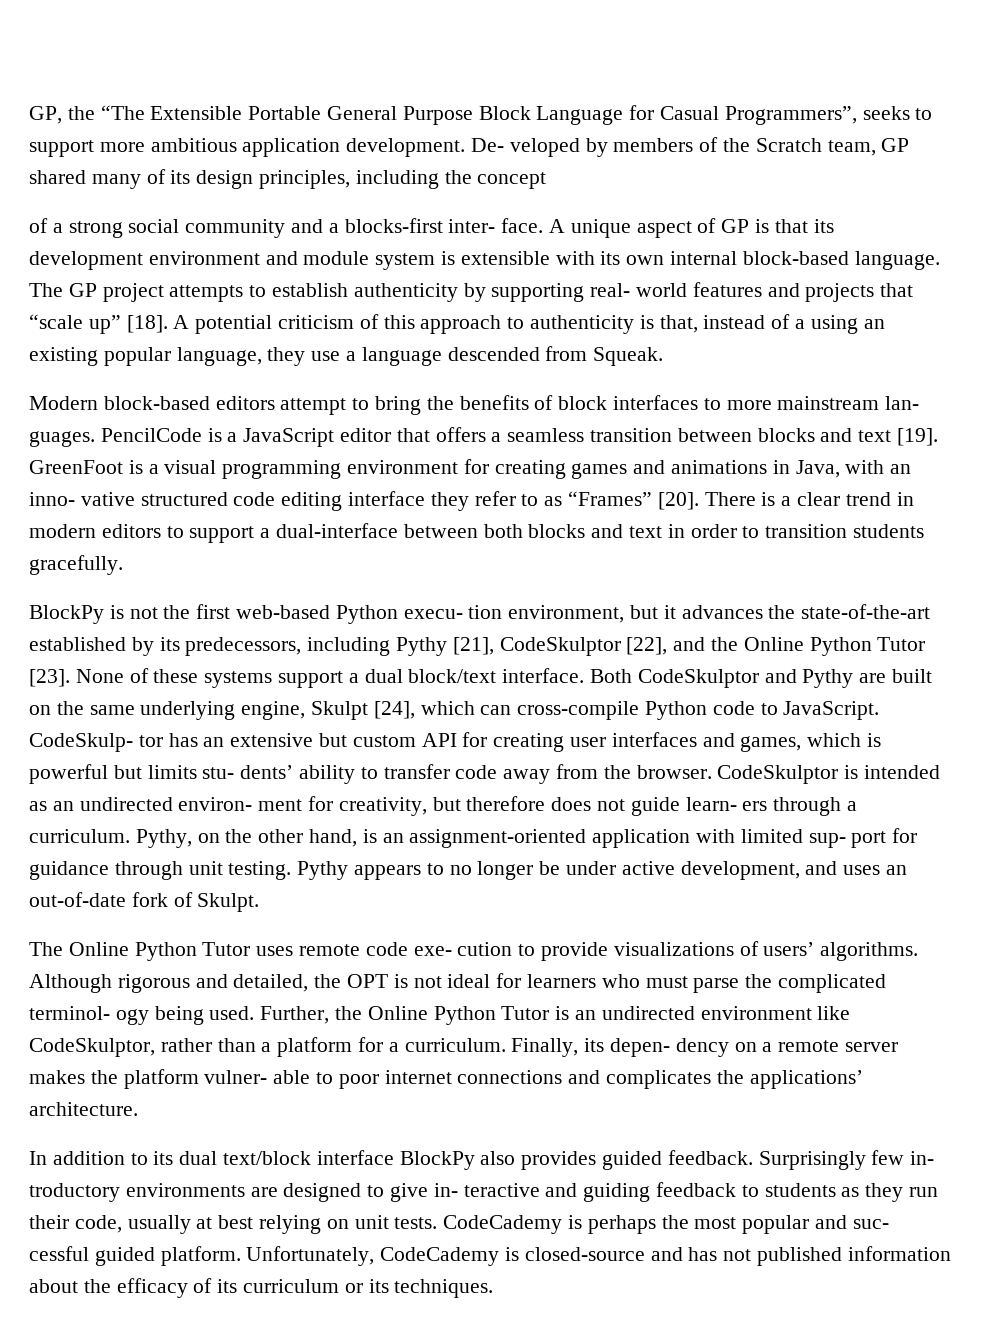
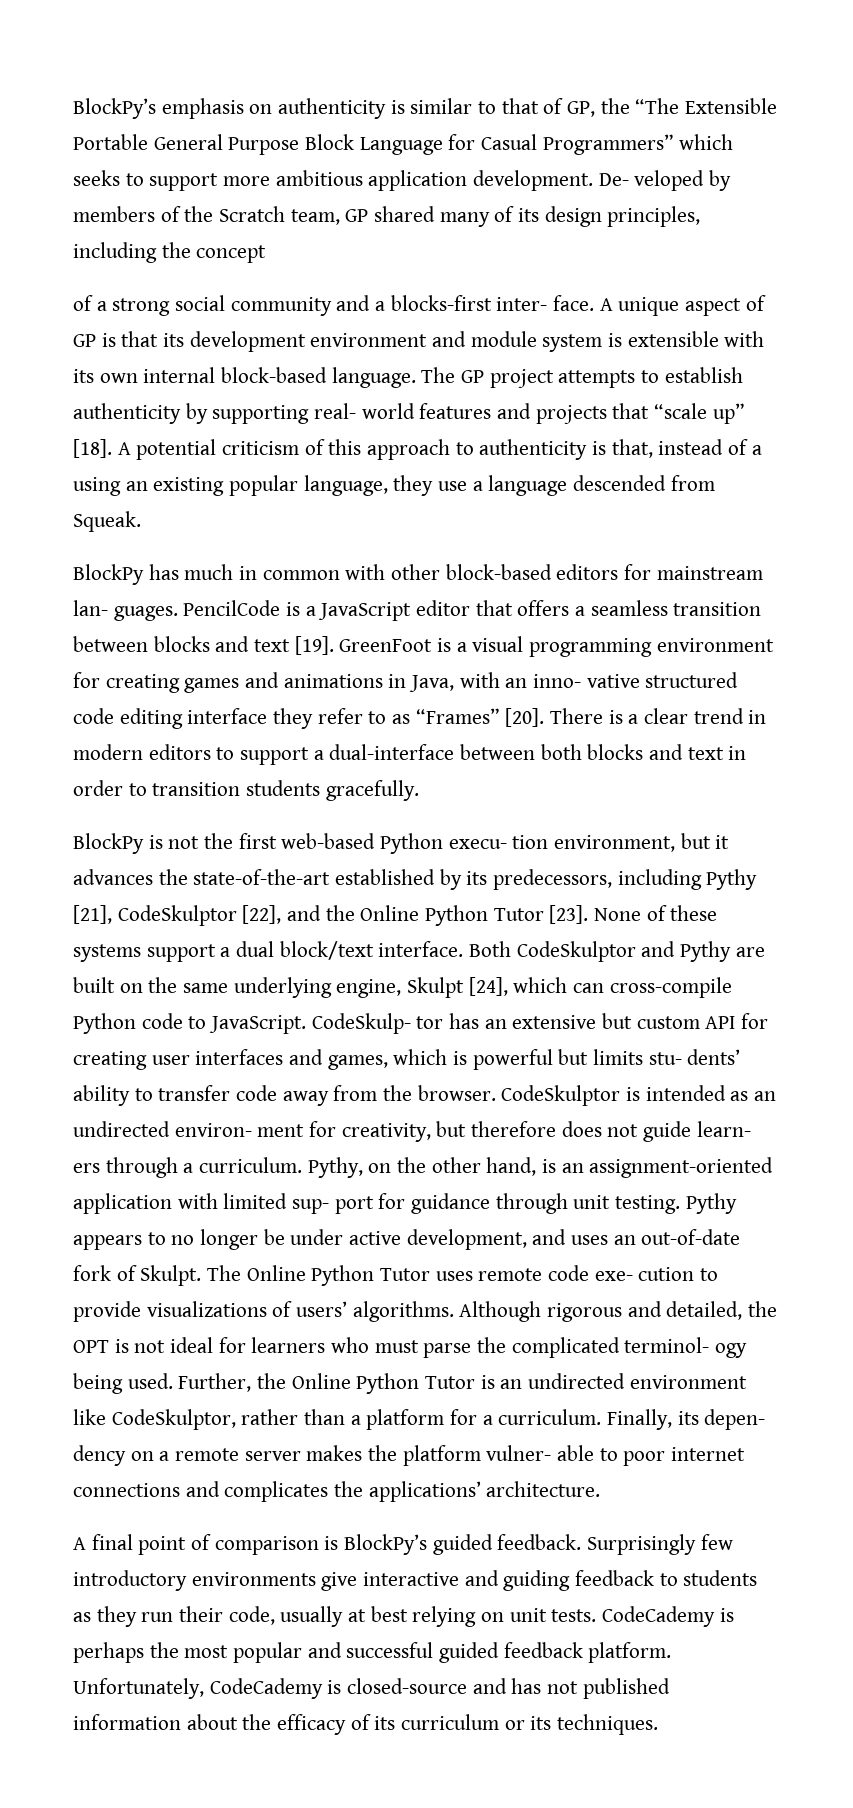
(29, 115) none -> [73,98,564,119] BlockPy’s emphasis on authenticity is similar to that of
[724,106,857,125] Programmers”, -> [542,134,734,155] Programmers” which
[29,395,772,415] Modern block-based editors attempt to bring the benefits of block interfaces to more -> [73,564,652,585] BlockPy has much in common with other block-based editors for
(260, 902) // -> (202, 1275) none
[29,1150,935,1170] [29,1183,540,1202] In addition to its dual text/block interface BlockPy also provides guided feedback. Surprisingly few in- troductory environments are designed to give in- teractive -> [73,1534,733,1555] [73,1570,460,1591] A final point of comparison is BlockPy’s guided feedback. Surprisingly few introductory environments give interactive
[852,1219,889,1229] [29,1246,155,1266] suc- cessful guided -> [346,1642,583,1663] successful guided feedback

